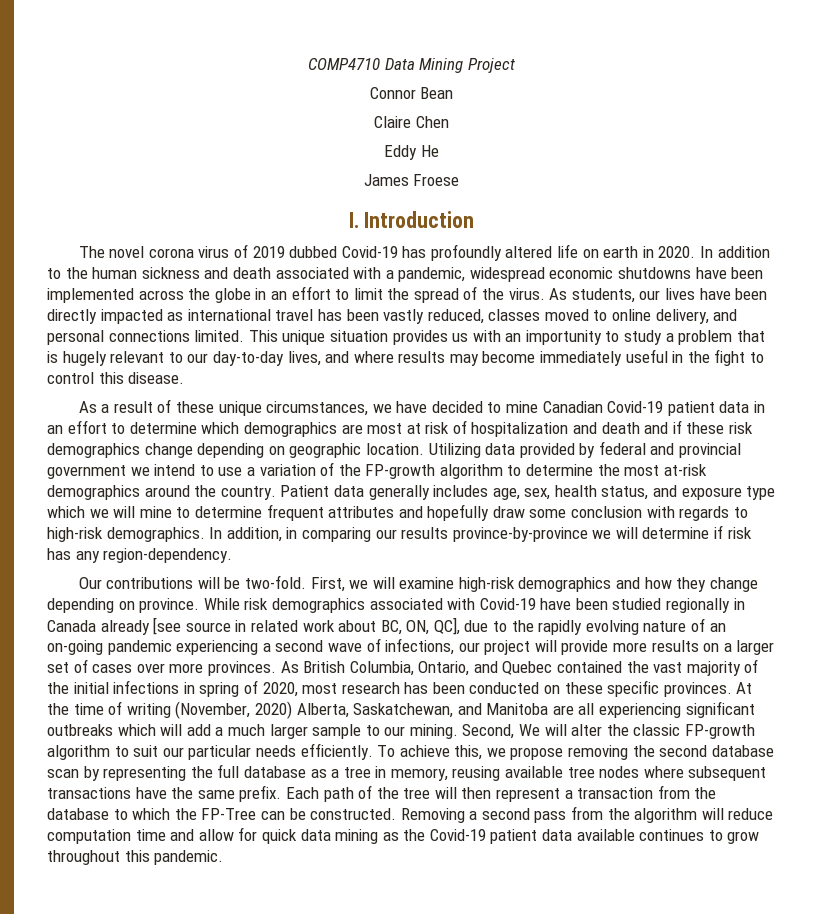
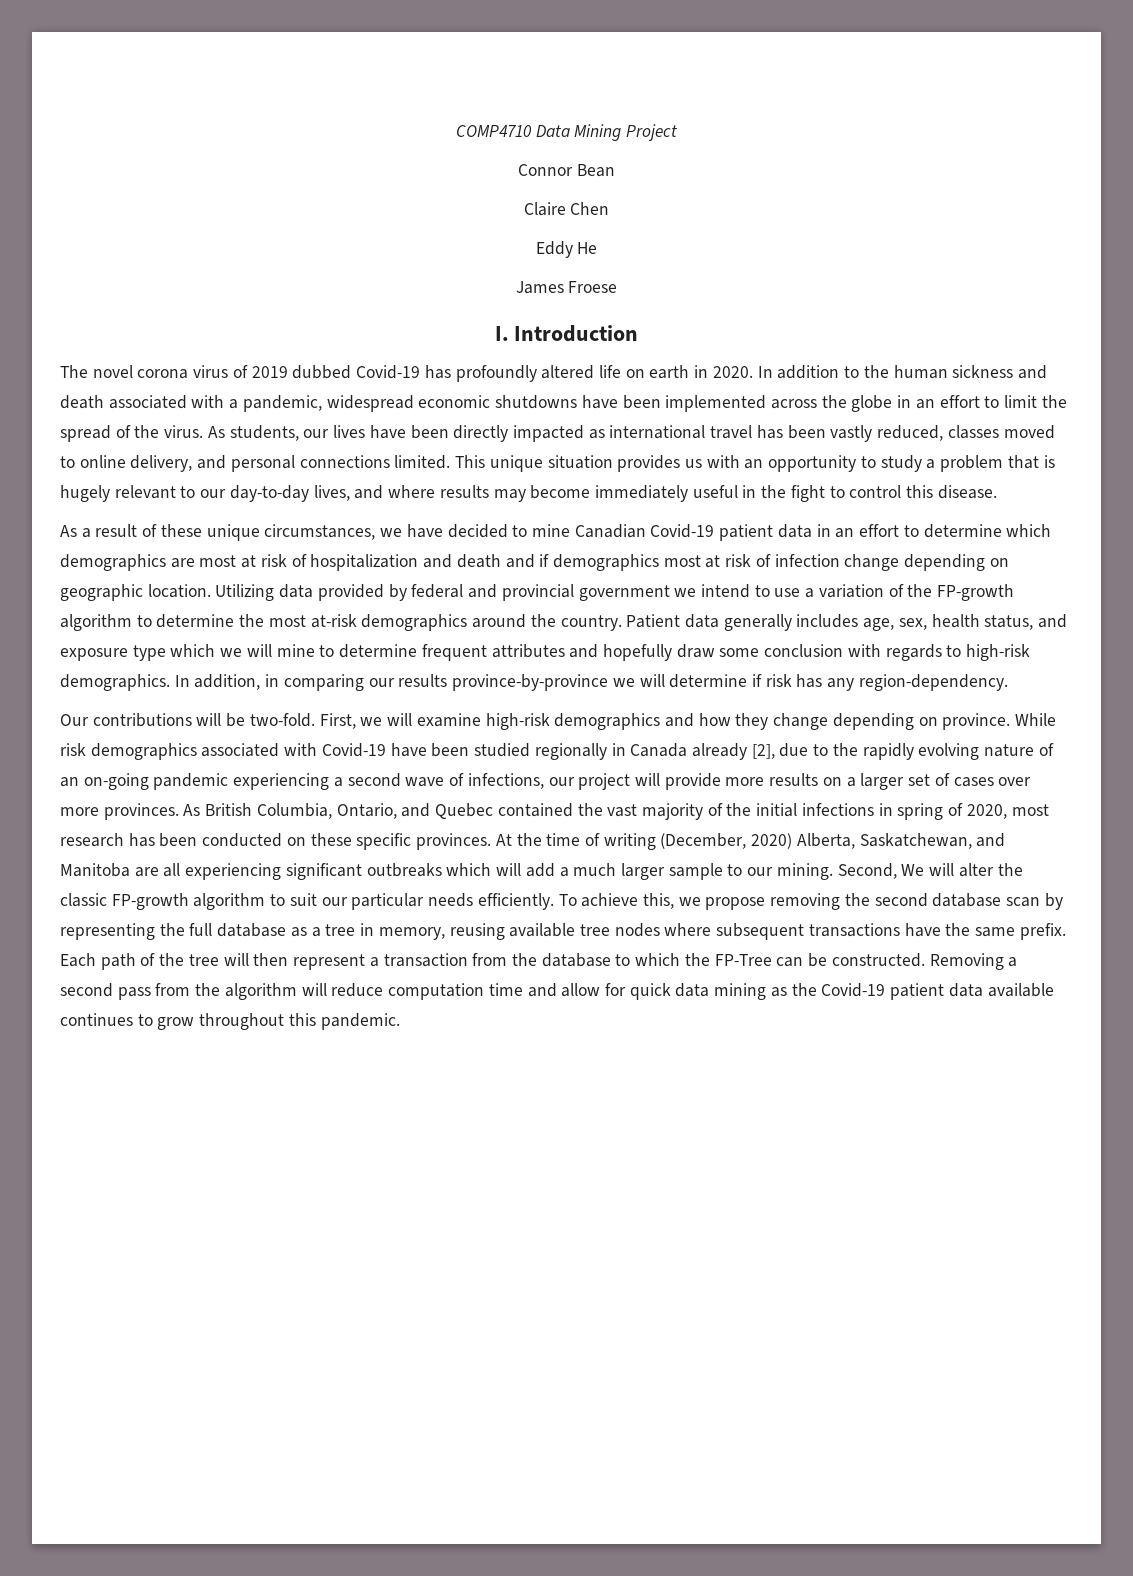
[525,330,602,345] importunity -> [768,455,857,472] opportunity
[686,422,754,434] [47,443,140,458] these risk demographics -> [552,554,840,571] demographics most at risk of infection
[153,617,460,635] [see source in related work about BC, ON, QC], -> [751,744,775,759] [2],
[175,701,251,719] (November, -> [660,833,747,849] (December,

